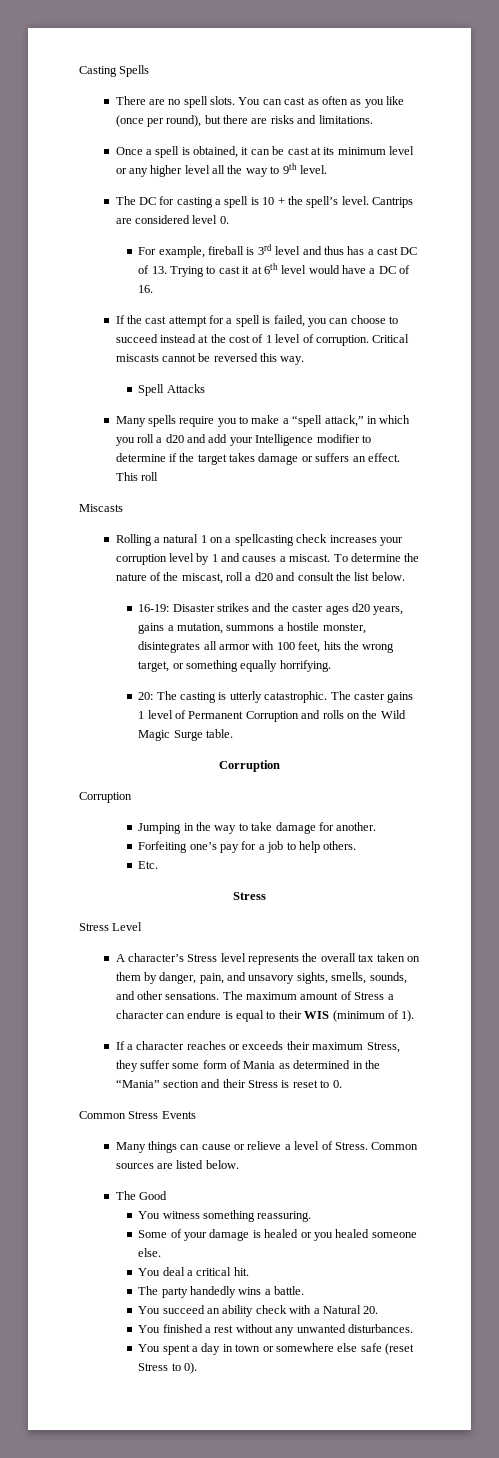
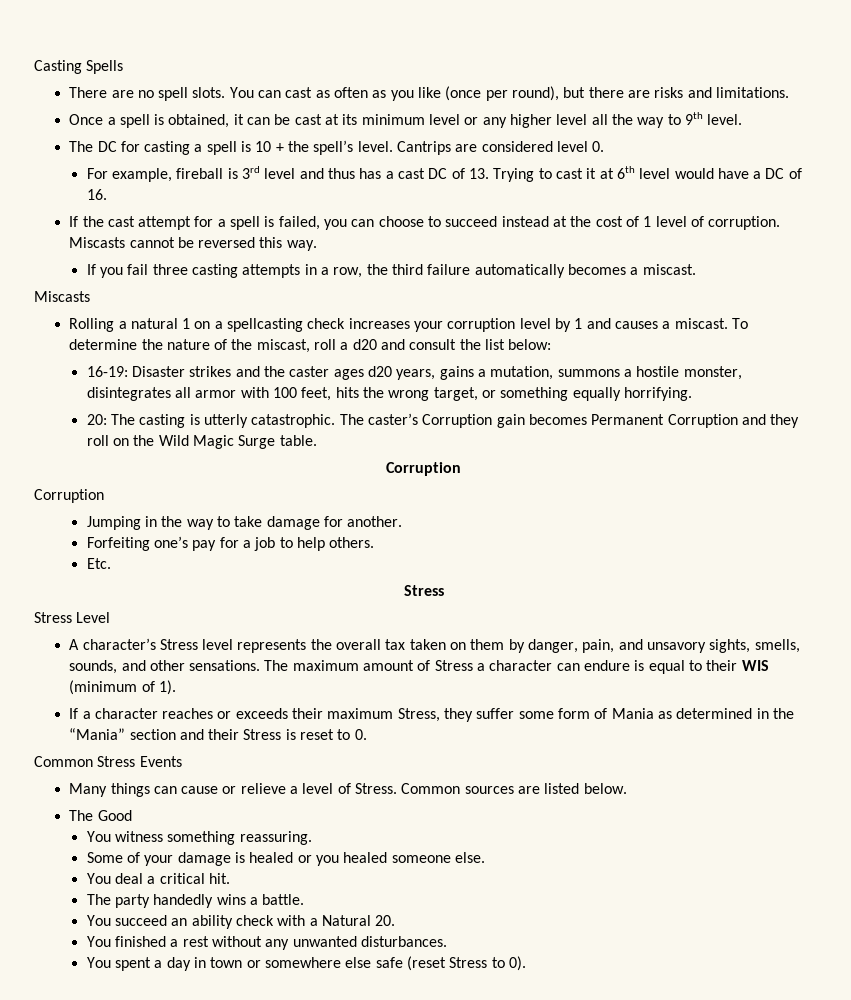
[372,334,410,343] [115,354,159,362] Critical miscasts -> [69,237,126,248] Miscasts
[138,384,205,396] [115,415,411,427] [115,434,371,446] [115,453,400,465] [115,472,158,481] Spell Attacks // Many spells require you to make a “spell attack,” in which you roll a d20 and add your Intelligence modifier to determine if the target takes damage or suffers an effect. This roll -> [86,264,696,278] If you fail three casting attempts in a row, the third failure automatically becomes a miscast.
[371,572,405,581] below. -> [508,339,552,350] below:
[353,692,414,703] [138,710,187,719] caster gains 1 level of -> [368,413,588,428] caster’s Corruption gain becomes
[322,710,344,719] rolls -> [770,414,800,428] [86,435,109,446] they roll

